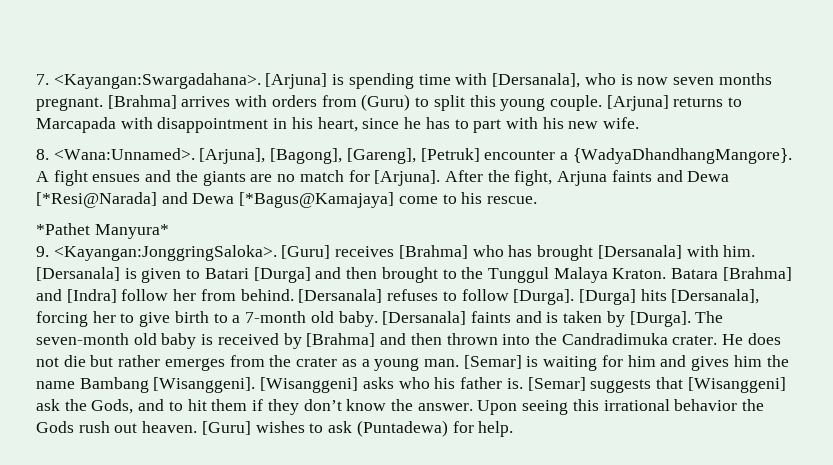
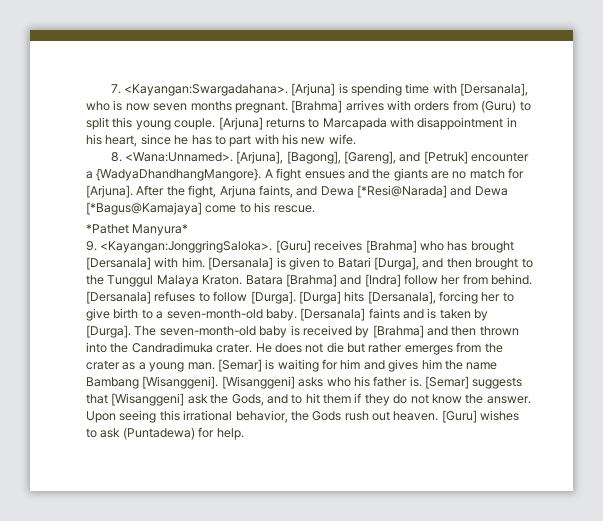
(416, 156) none -> [399,152,421,162] and
[611,170,652,182] faints -> [258,185,293,198] faints,
[253,267,311,283] [Durga] -> [374,257,419,270] [Durga],
[245,311,334,323] 7-month old -> [166,309,263,319] seven-month-old
[36,333,157,345] seven-month old -> [159,326,256,336] seven-month-old
[303,399,342,411] don’t -> [393,394,429,404] do not
[674,399,738,411] behavior -> [235,410,288,423] behavior,

